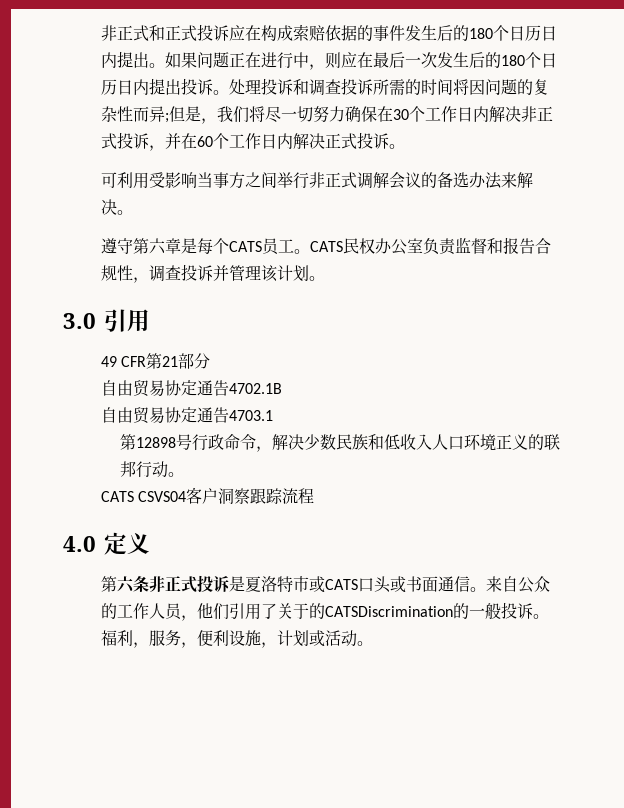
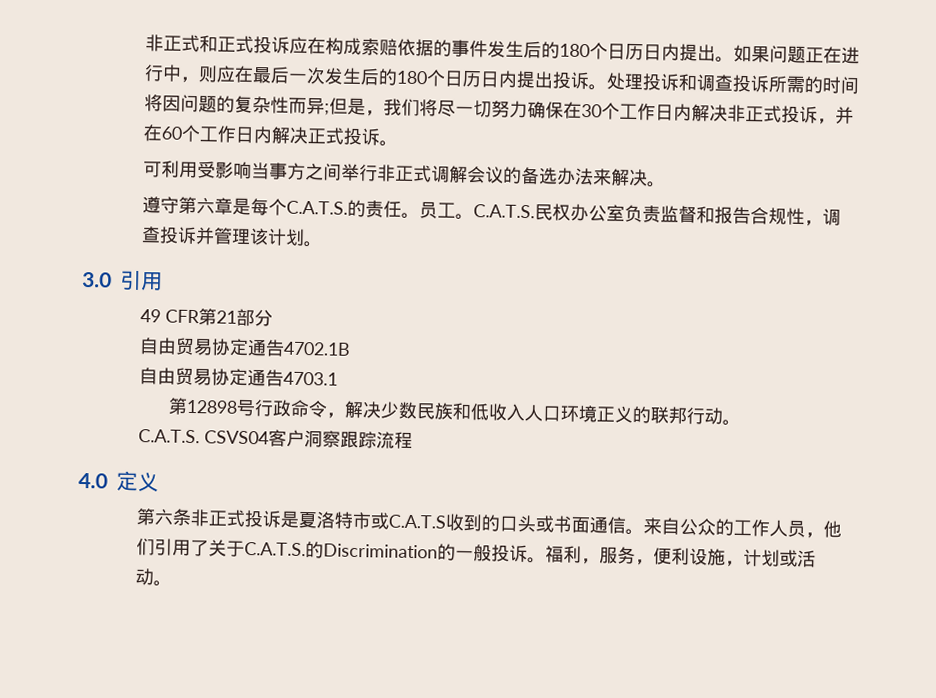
[228,238,343,255] CATS员工。CATS -> [286,199,536,221] C.A.T.S.的责任。员工。C.A.T.S.
[100,491,134,502] CATS -> [138,429,201,444] C.A.T.S.
[324,579,358,590] CATS -> [388,513,501,532] C.A.T.S收到的
[308,603,453,619] 的CATSDiscrimination -> [244,541,439,559] C.A.T.S.的Discrimination

